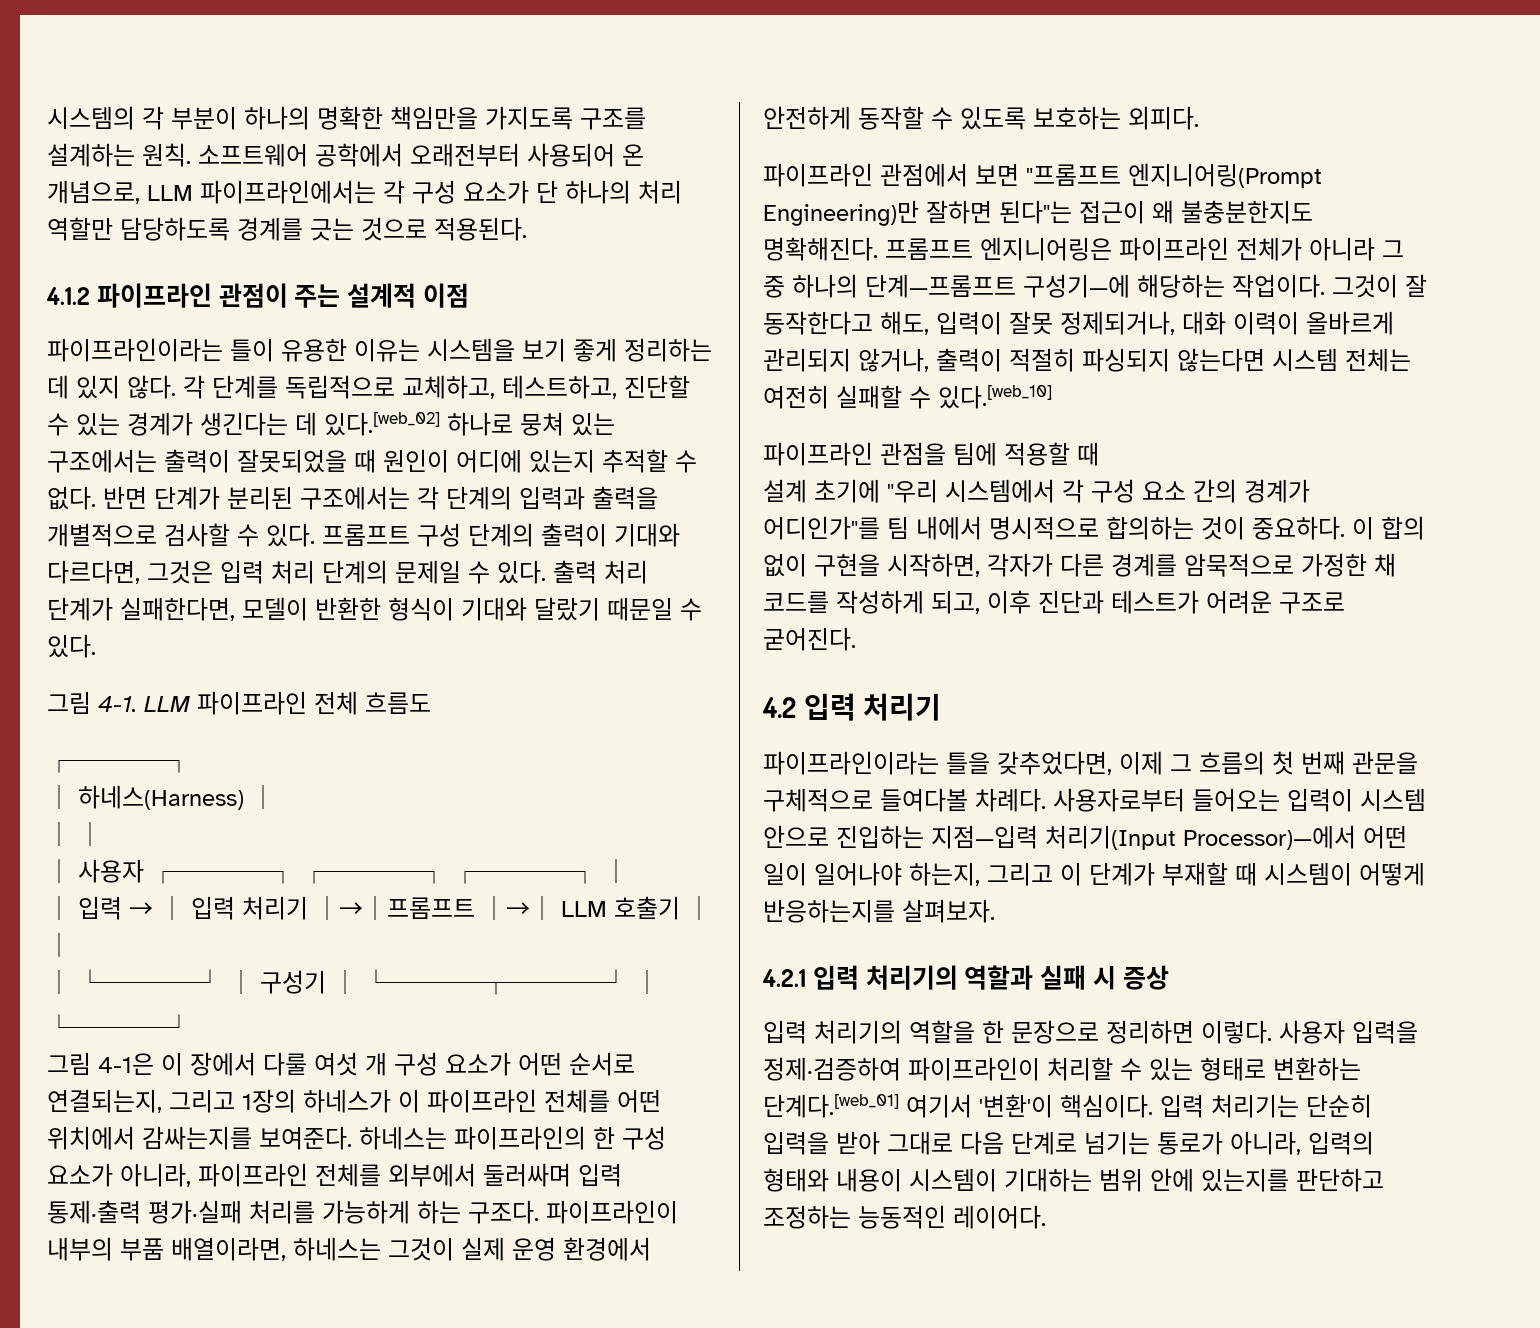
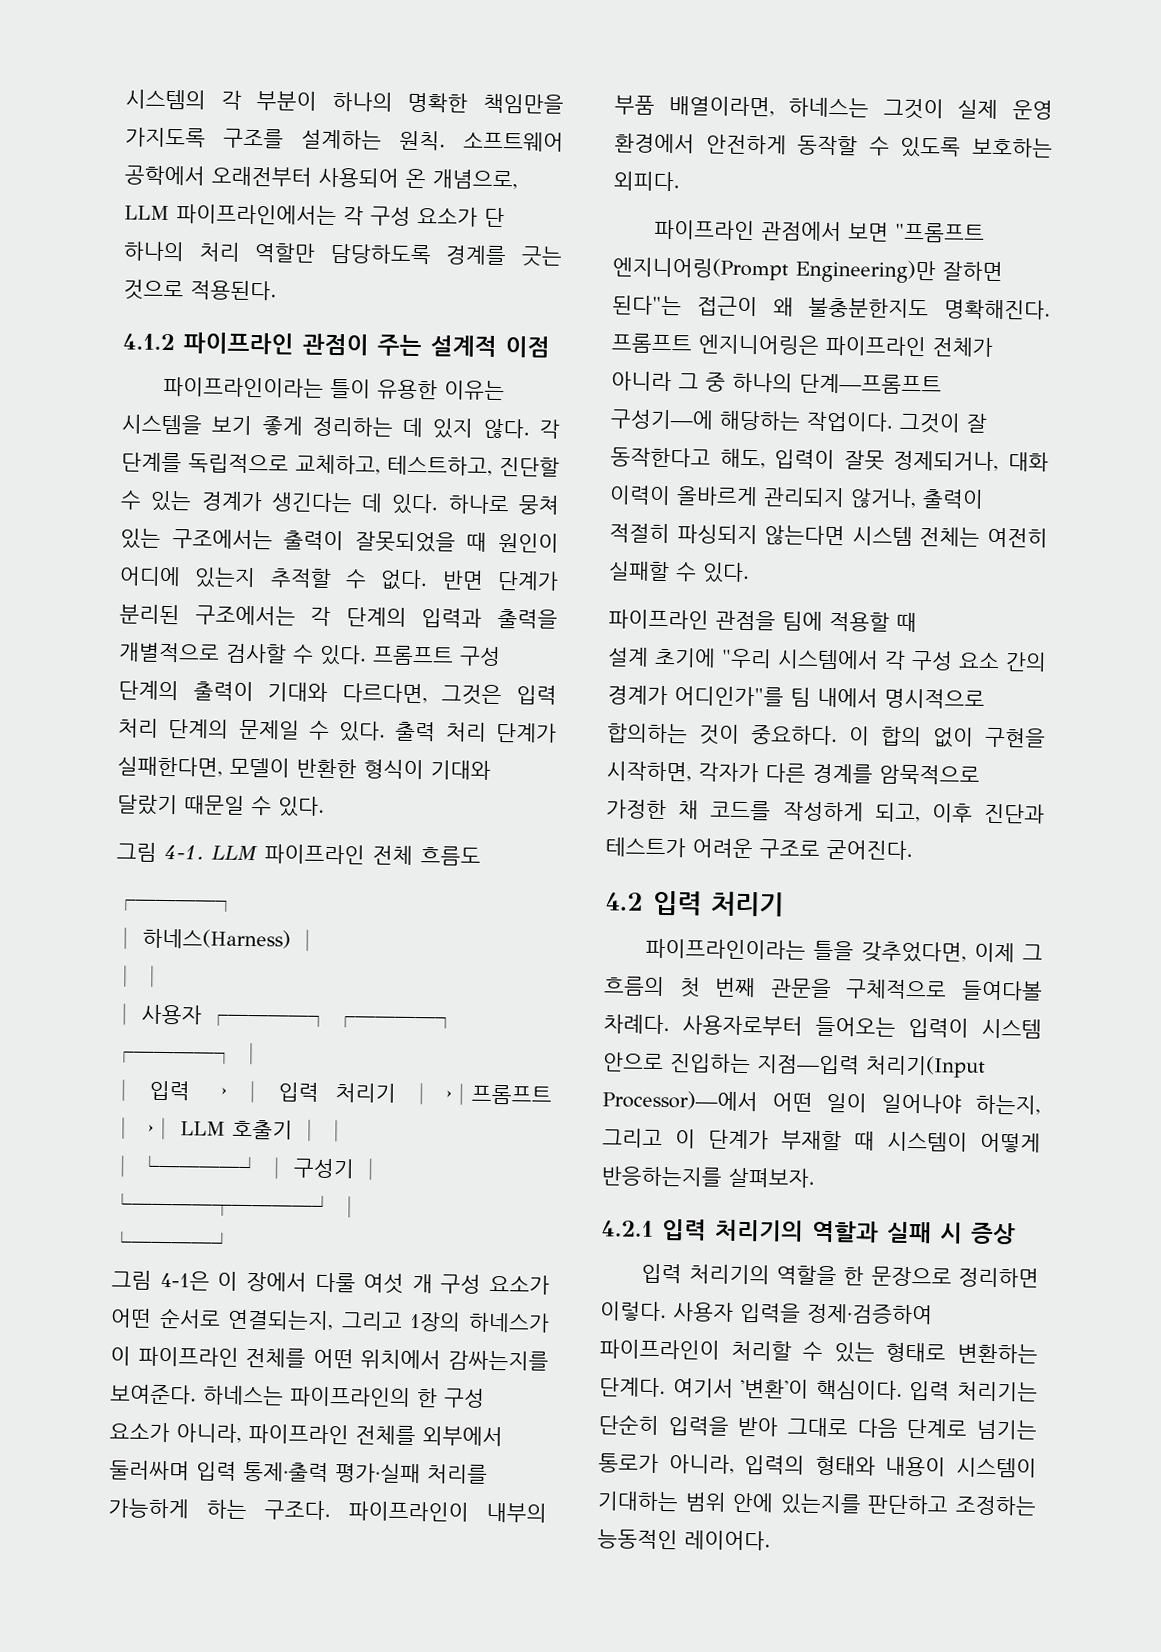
[324,412,440,436] 있다.[web_02] -> [391,493,439,515] 있다.
[938,385,1052,409] 있다.[web_10] -> [702,562,750,584] 있다.
[763,1094,899,1118] 단계다.[web_01] -> [599,1377,666,1398] 단계다.

